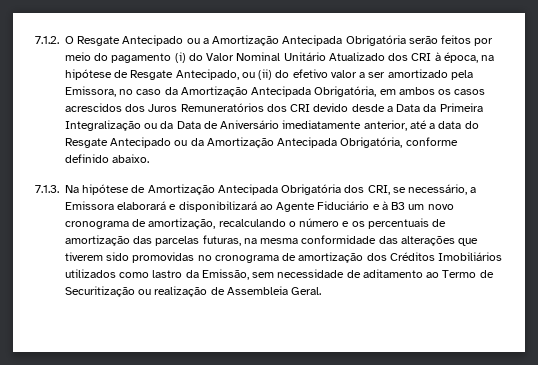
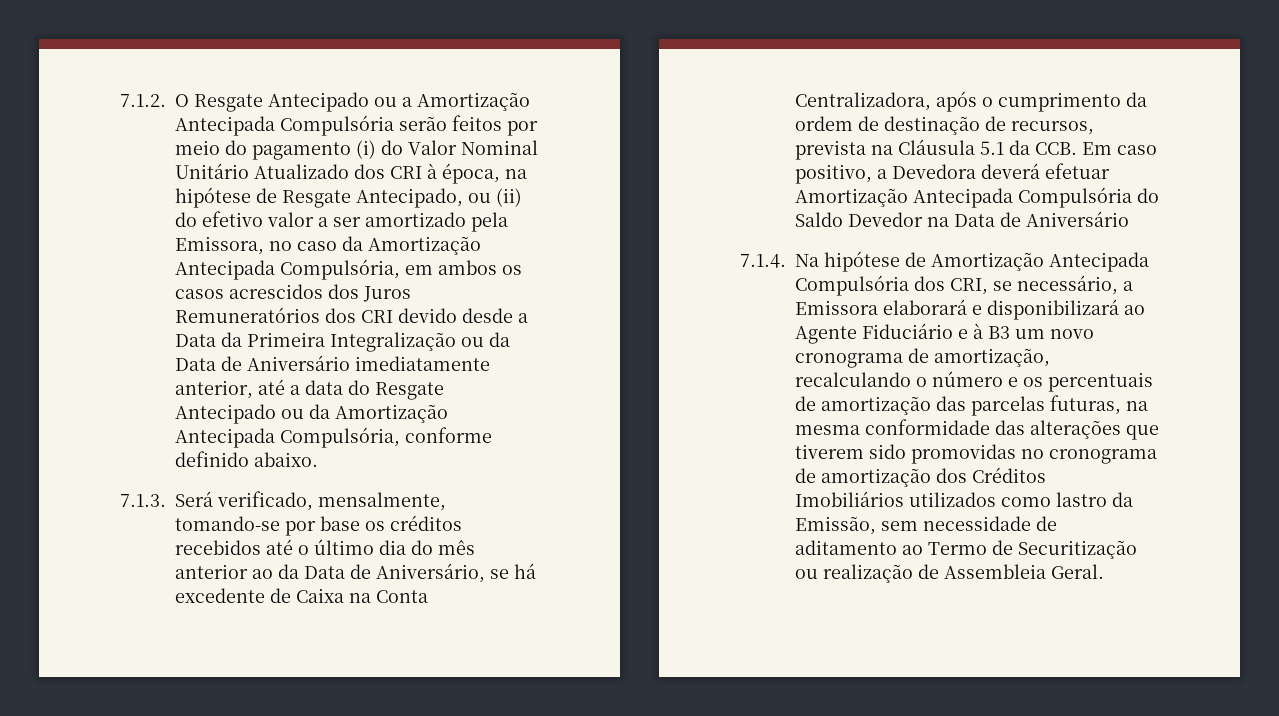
[345,35,406,46] Obrigatória -> [280,115,394,136] Compulsória
[314,86,377,97] Obrigatória, -> [280,259,400,280] Compulsória,
[340,137,403,148] Obrigatória, -> [280,427,400,448] Compulsória,
(59, 189) none -> [175,491,446,511] [175,515,462,536] [175,539,475,555] [175,563,536,583] [175,588,428,603] [795,91,1147,112] [795,116,1094,135] [795,139,1157,160] [795,163,1110,184] [795,187,1159,208] [795,211,1129,227] [740,254,786,268] Será verificado, mensalmente, tomando-se por base os créditos recebidos até o último dia do mês anterior ao da Data de Aniversário, se há excedente de Caixa na Conta Centralizadora, após o cumprimento da ordem de destinação de recursos, prevista na Cláusula 5.1 da CCB. Em caso positivo, a Devedora deverá efetuar Amortização Antecipada Compulsória do Saldo Devedor na Data de Aniversário // 7.1.4.
[281,184,342,195] Obrigatória -> [795,275,909,296] Compulsória

